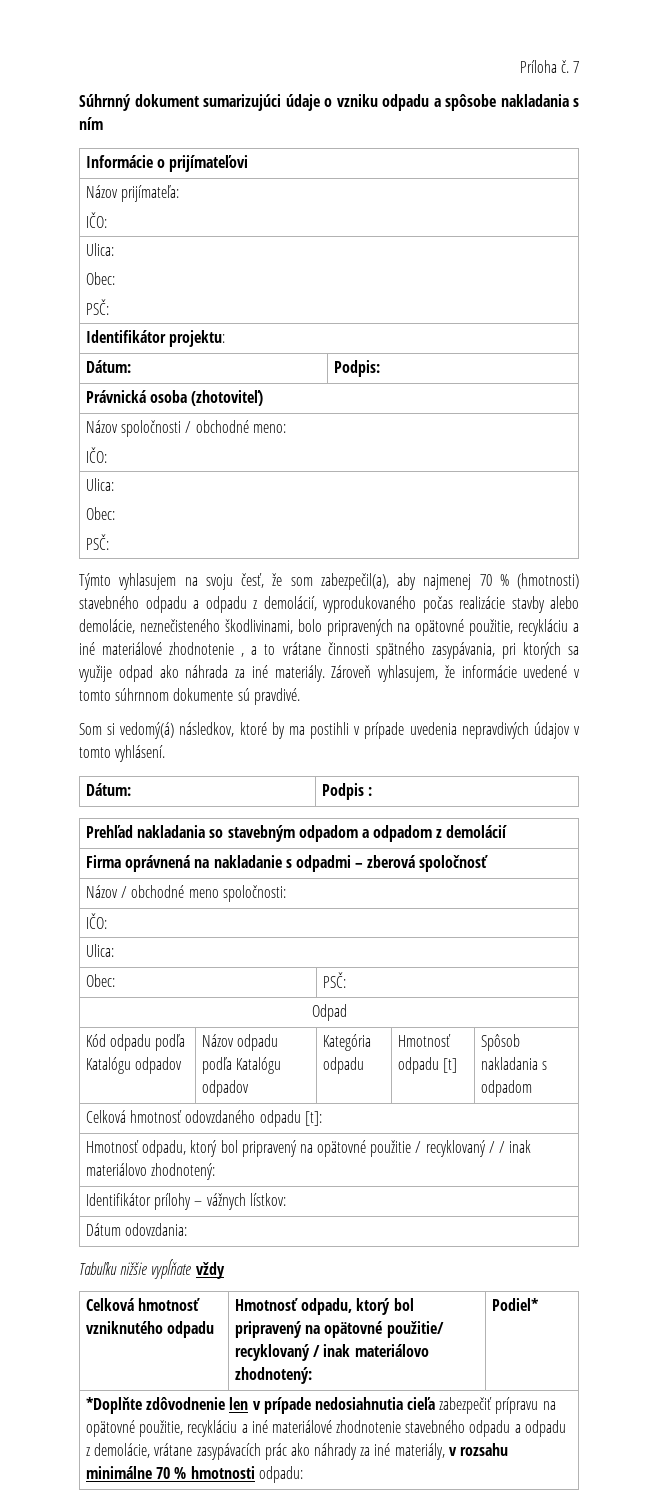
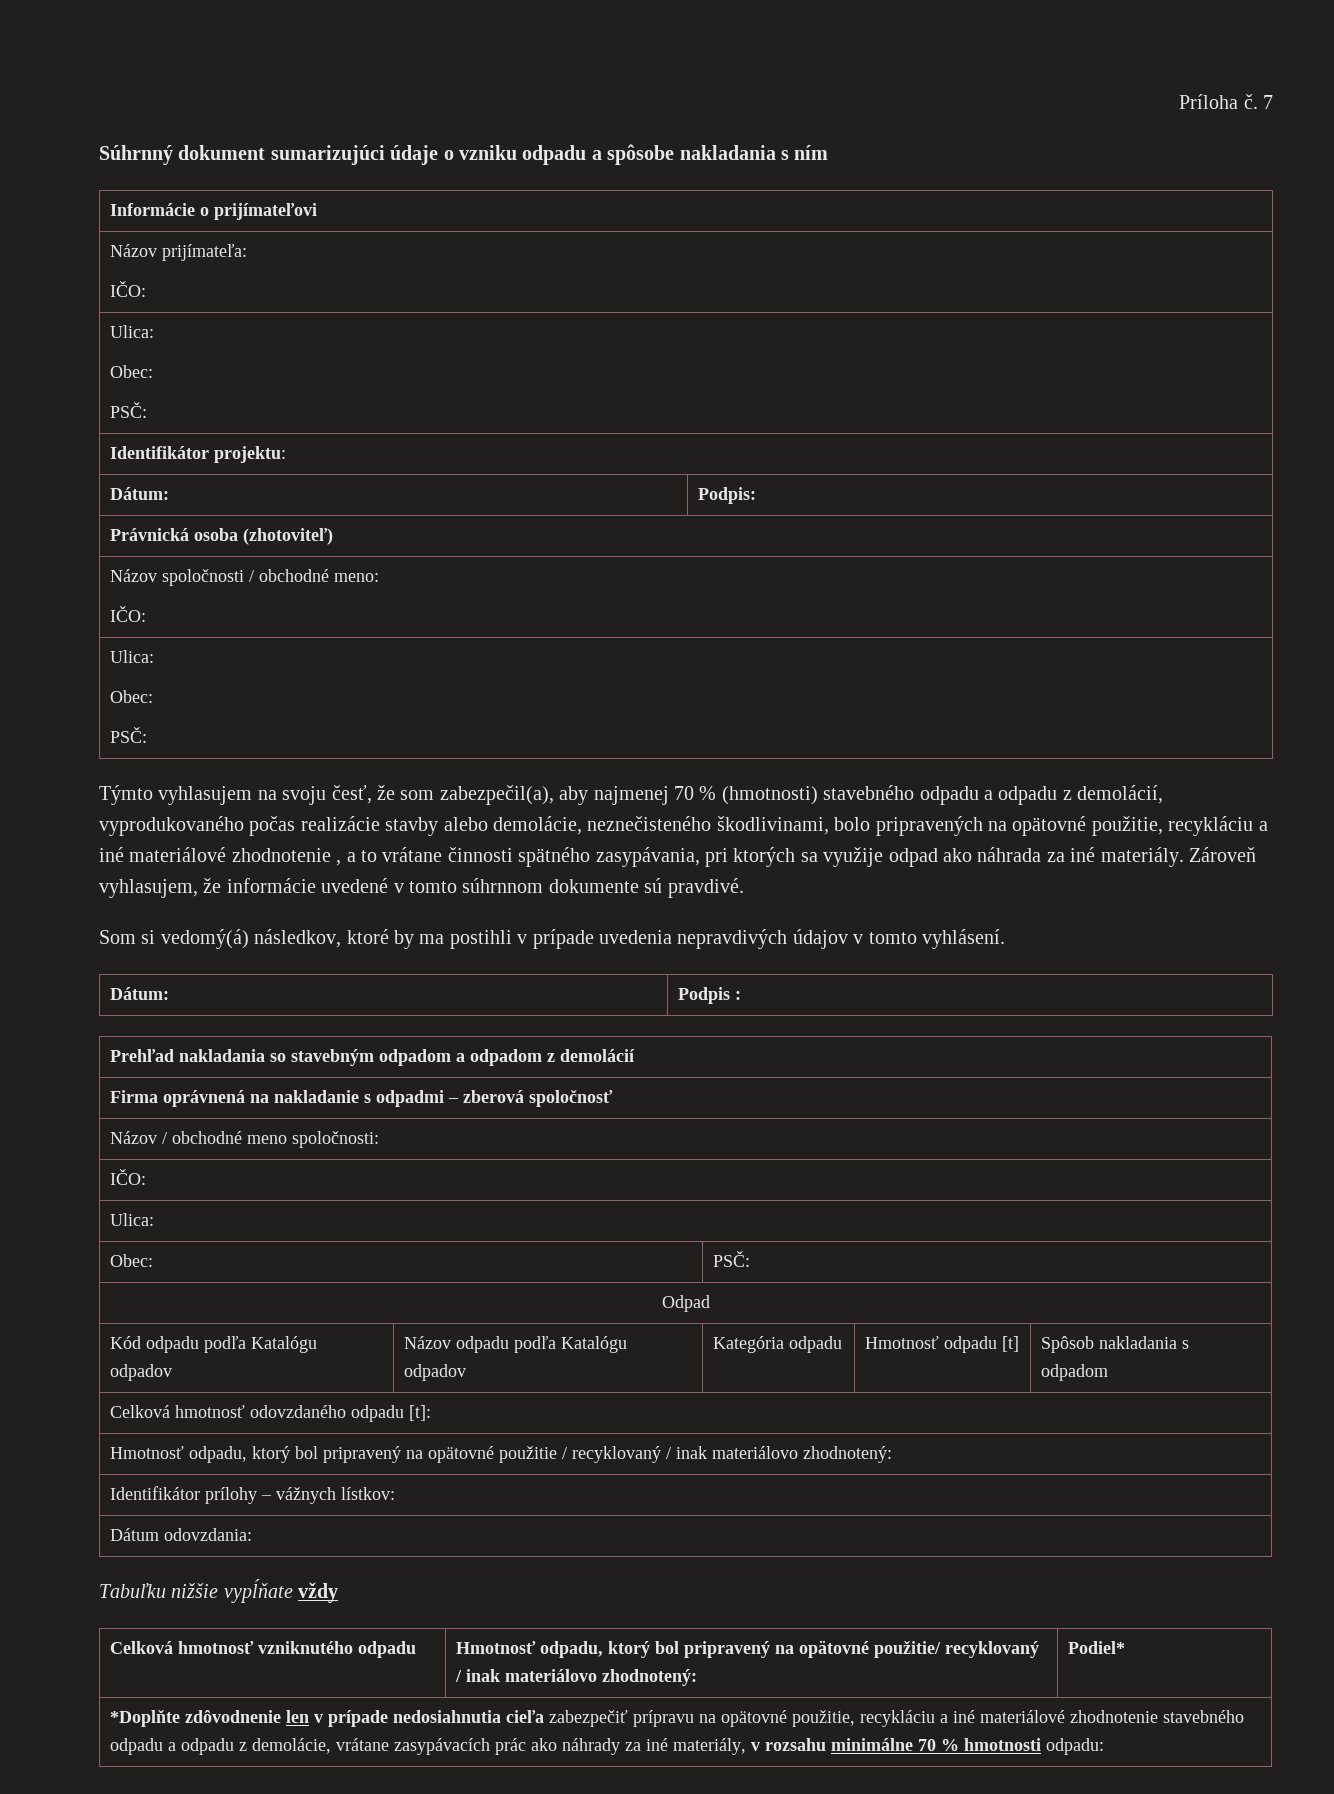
[499,1141,506,1153] / -> (672, 1453) none

